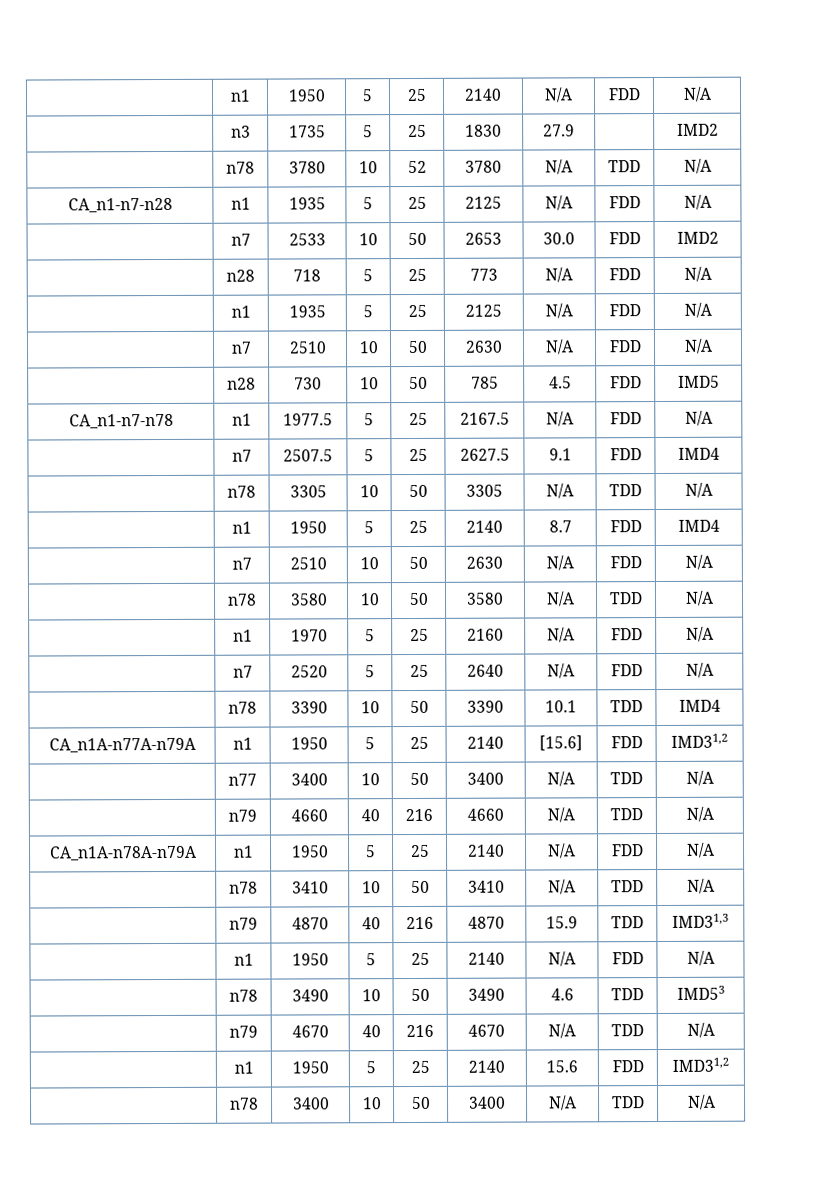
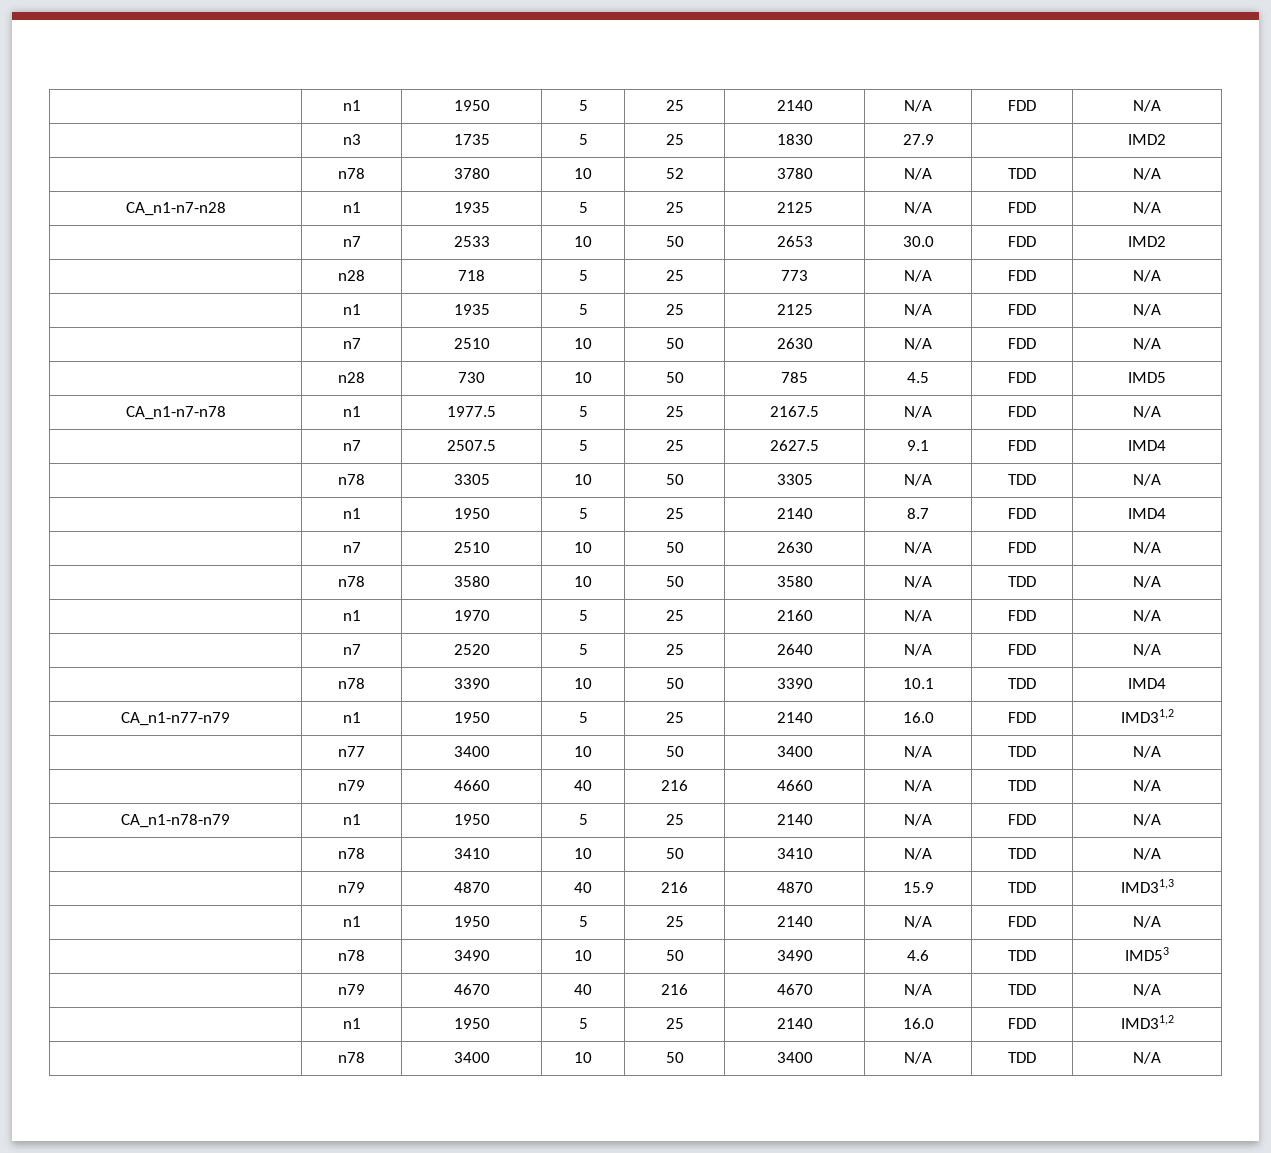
[48,737,196,753] [232,737,253,750] [290,737,328,750] [365,737,375,750] [409,736,429,750] [467,736,504,749] [539,735,583,751] CA_n1A-n77A-n79A | n1 | 1950 | 5 | 25 | 2140 | [15.6] -> [121,712,230,726] [342,712,361,723] [453,712,490,723] [578,712,588,723] [665,712,684,723] [776,712,813,723] [902,712,934,723] CA_n1-n77-n79 | n1 | 1950 | 5 | 25 | 2140 | 16.0
[49,845,197,861] CA_n1A-n78A-n79A -> [121,814,230,828] CA_n1-n78-n79
[546,1060,578,1073] 15.6 -> [902,1018,934,1029] 16.0

